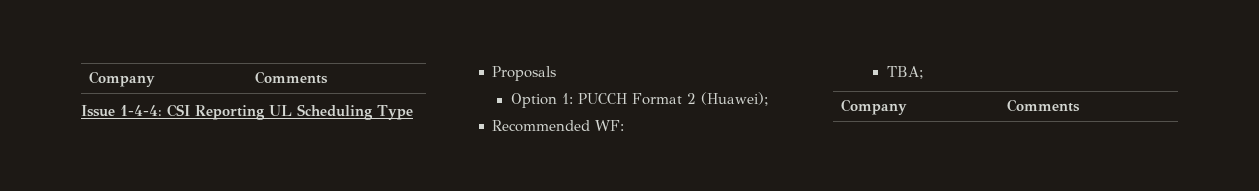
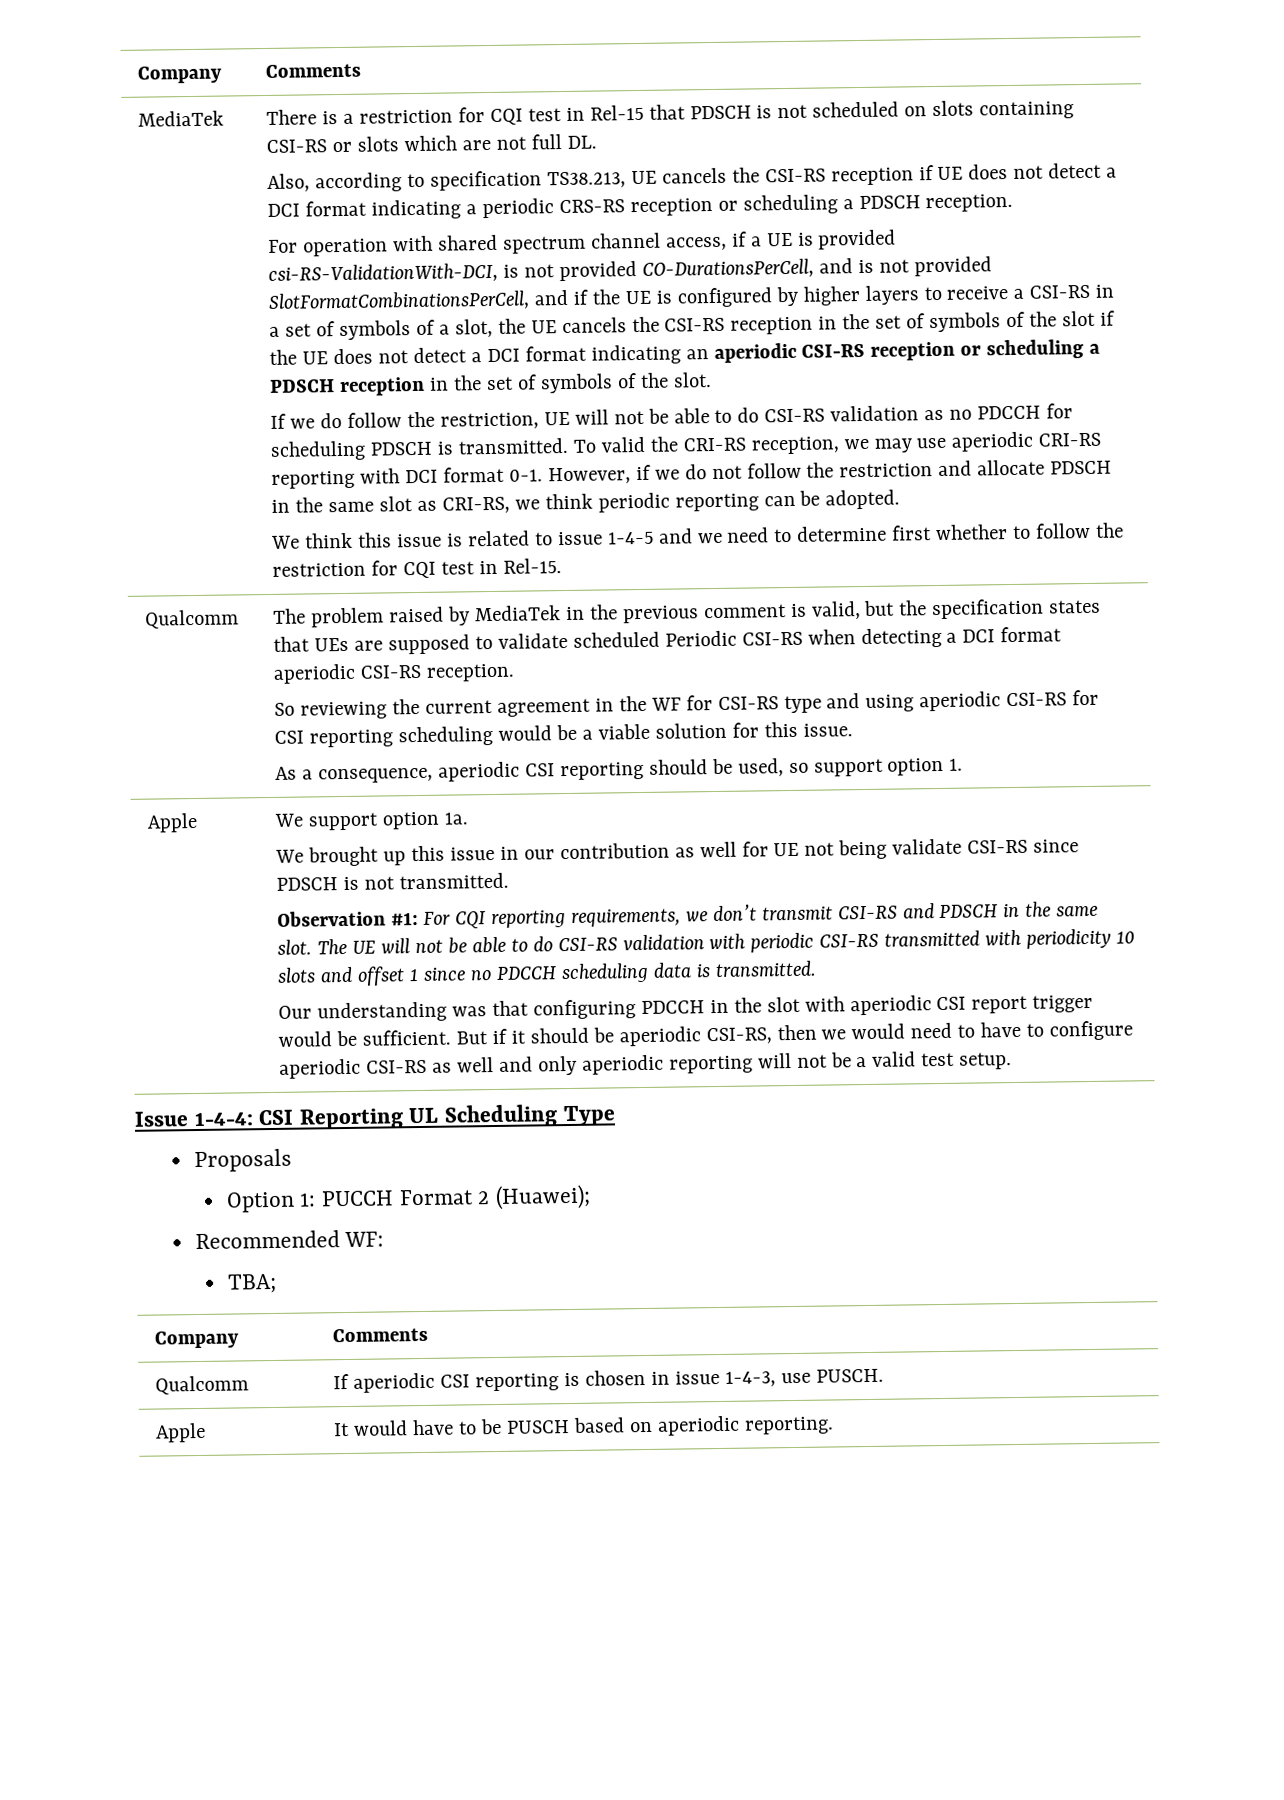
[89,71,156,87] [255,71,329,84] Company | Comments -> [137,65,223,84] [265,63,362,78] [138,110,225,127] [266,100,1075,125] [266,134,597,153] [267,162,1118,193] [267,193,1014,220] [268,229,897,257] [268,256,992,284] [268,284,1115,312] [269,310,1115,341] [269,339,1101,365] [269,372,712,397] [270,403,1074,430] [270,431,1102,461] [271,459,1113,489] [271,489,901,514] [271,522,1125,549] [272,558,562,579] [145,609,240,629] [273,598,1102,628] [273,626,1063,655] [273,663,516,684] [274,689,1100,720] [274,721,853,748] [275,757,964,784] [147,812,199,833] [274,811,468,831] [275,838,1080,867] [276,872,509,891] [277,901,1099,929] [277,928,1136,955] [277,960,817,986] [278,994,1094,1023] [278,1020,1134,1047] [279,1051,1013,1079] Company | Comments // MediaTek | There is a restriction for CQI test in Rel-15 that PDSCH is not scheduled on slots containing CSI-RS or slots which are not full DL. // Also, according to specification TS38.213, UE cancels the CSI-RS reception if UE does not detect a DCI format indicating a periodic CRS-RS reception or scheduling a PDSCH reception. // For operation with shared spectrum channel access, if a UE is provided csi-RS-ValidationWith-DCI, is not provided CO-DurationsPerCell, and is not provided SlotFormatCombinationsPerCell, and if the UE is configured by higher layers to receive a CSI-RS in a set of symbols of a slot, the UE cancels the CSI-RS reception in the set of symbols of the slot if the UE does not detect a DCI format indicating an aperiodic CSI-RS reception or scheduling a PDSCH reception in the set of symbols of the slot. // If we do follow the restriction, UE will not be able to do CSI-RS validation as no PDCCH for scheduling PDSCH is transmitted. To valid the CRI-RS reception, we may use aperiodic CRI-RS reporting with DCI format 0-1. However, if we do not follow the restriction and allocate PDSCH in the same slot as CRI-RS, we think periodic reporting can be adopted. // We think this issue is related to issue 1-4-5 and we need to determine first whether to follow the restriction for CQI test in Rel-15. // Qualcomm | The problem raised by MediaTek in the previous comment is valid, but the specification states that UEs are supposed to validate scheduled Periodic CSI-RS when detecting a DCI format aperiodic CSI-RS reception. // So reviewing the current agreement in the WF for CSI-RS type and using aperiodic CSI-RS for CSI reporting scheduling would be a viable solution for this issue. // As a consequence, aperiodic CSI reporting should be used, so support option 1. // Apple | We support option 1a. // We brought up this issue in our contribution as well for UE not being validate CSI-RS since PDSCH is not transmitted. // Observation #1: For CQI reporting requirements, we don’t transmit CSI-RS and PDSCH in the same slot. The UE will not be able to do CSI-RS validation with periodic CSI-RS transmitted with periodicity 10 slots and offset 1 since no PDCCH scheduling data is transmitted. // Our understanding was that configuring PDCCH in the slot with aperiodic CSI report trigger would be sufficient. But if it should be aperiodic CSI-RS, then we would need to have to configure aperiodic CSI-RS as well and only aperiodic reporting will not be a valid test setup.
(1081, 105) none -> [155,1375,250,1395] [333,1368,884,1393] [155,1422,207,1443] [334,1415,834,1437] // Qualcomm | If aperiodic CSI reporting is chosen in issue 1-4-3, use PUSCH. // Apple | It would have to be PUSCH based on aperiodic reporting.

